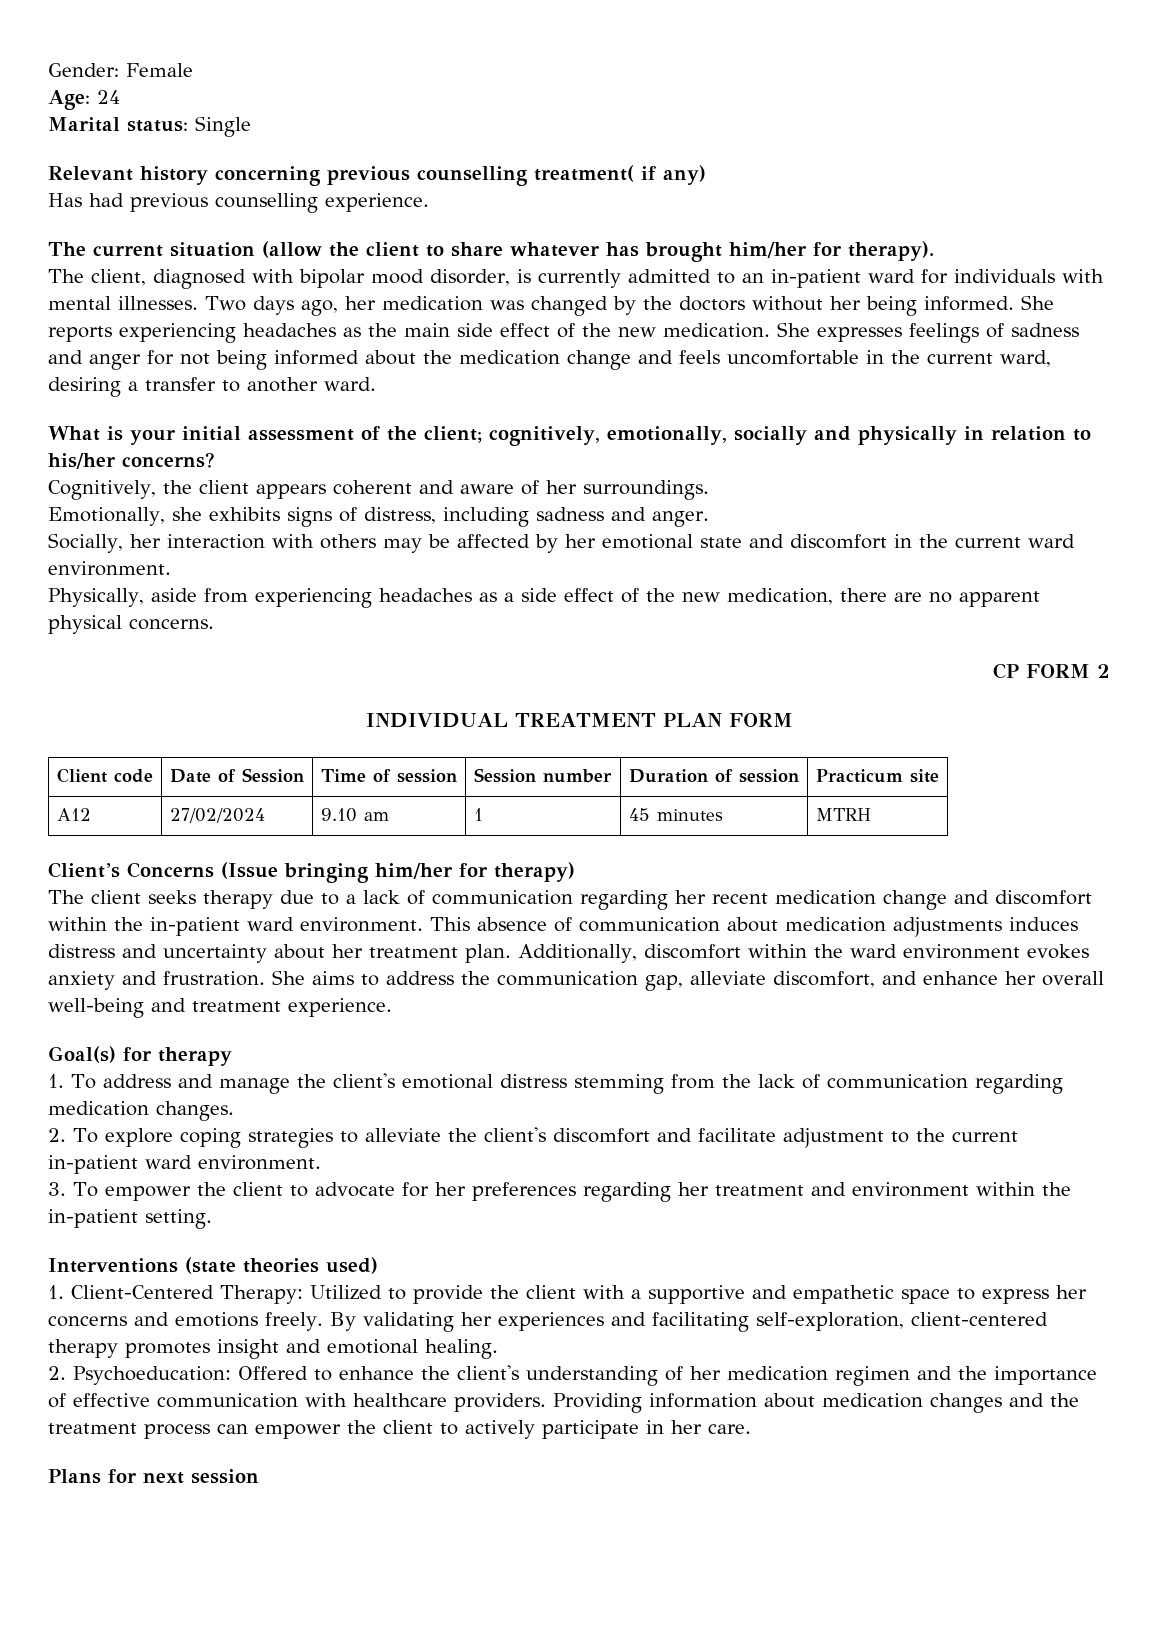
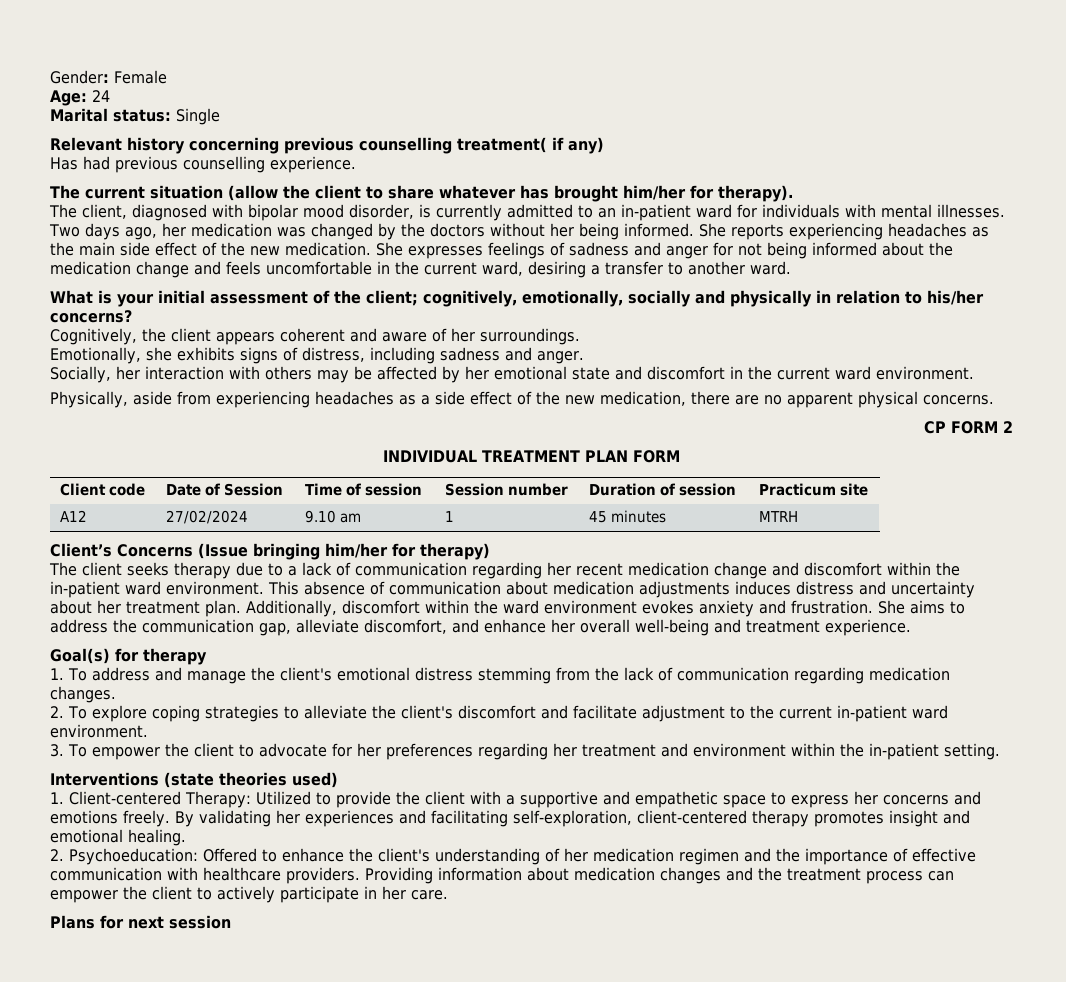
[71,1285,214,1299] Client-Centered -> [69,791,181,805] Client-centered

